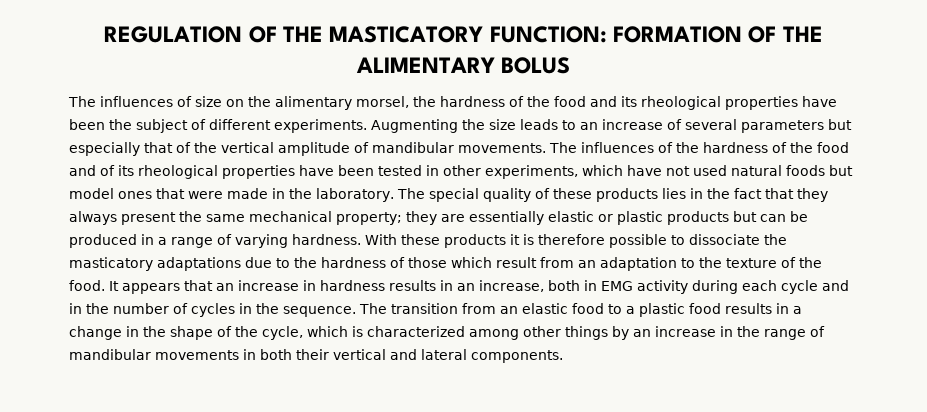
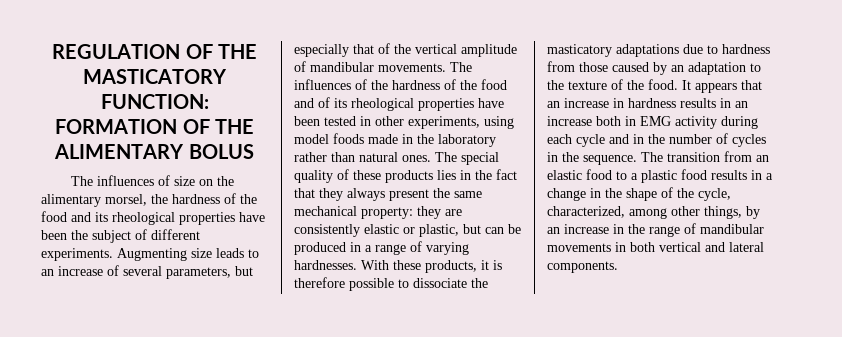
[462,119,485,130] the -> (187, 254) none
[741,120,824,133] parameters -> [166,267,231,279] parameters,
[582,165,853,176] [69,188,394,202] which have not used natural foods but model ones that were made in the laboratory. -> [484,116,514,129] [294,133,496,147] [294,152,431,162] using model foods made in the laboratory rather than natural ones.
[336,212,402,225] property; -> [361,207,413,219] property:
[469,211,544,225] essentially -> [294,224,360,237] consistently
[617,211,729,225] plastic products -> [419,224,459,237] plastic,
[292,234,361,245] hardness. -> [294,260,357,270] hardnesses.
[444,234,506,248] products -> [425,260,477,273] products,
[294,257,574,268] the hardness of those which result from -> [722,44,770,54] [547,61,667,75] hardness from those caused by
[479,280,544,292] increase, -> [547,116,592,126] increase
[307,326,465,337] which is characterized -> [547,206,625,218] characterized,
[565,326,608,340] things -> [704,206,742,219] things,
[296,349,329,360] their -> (655, 247) none

